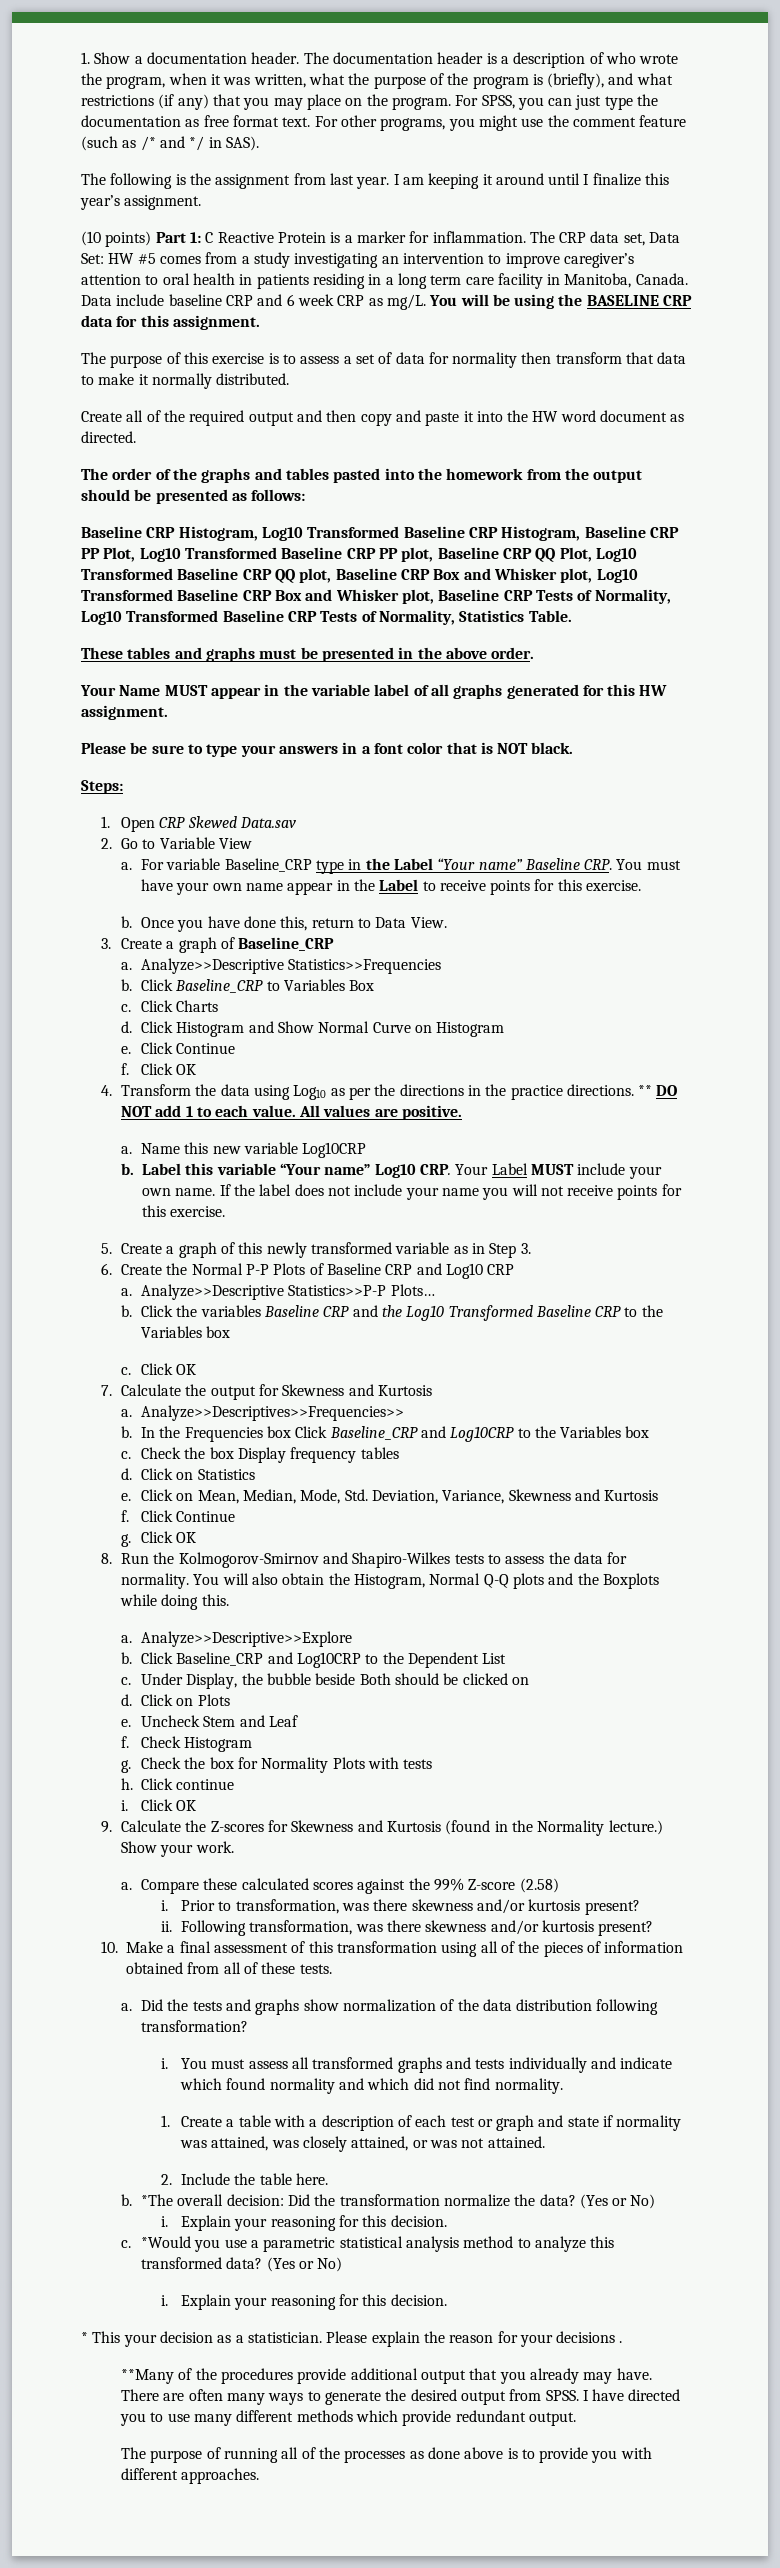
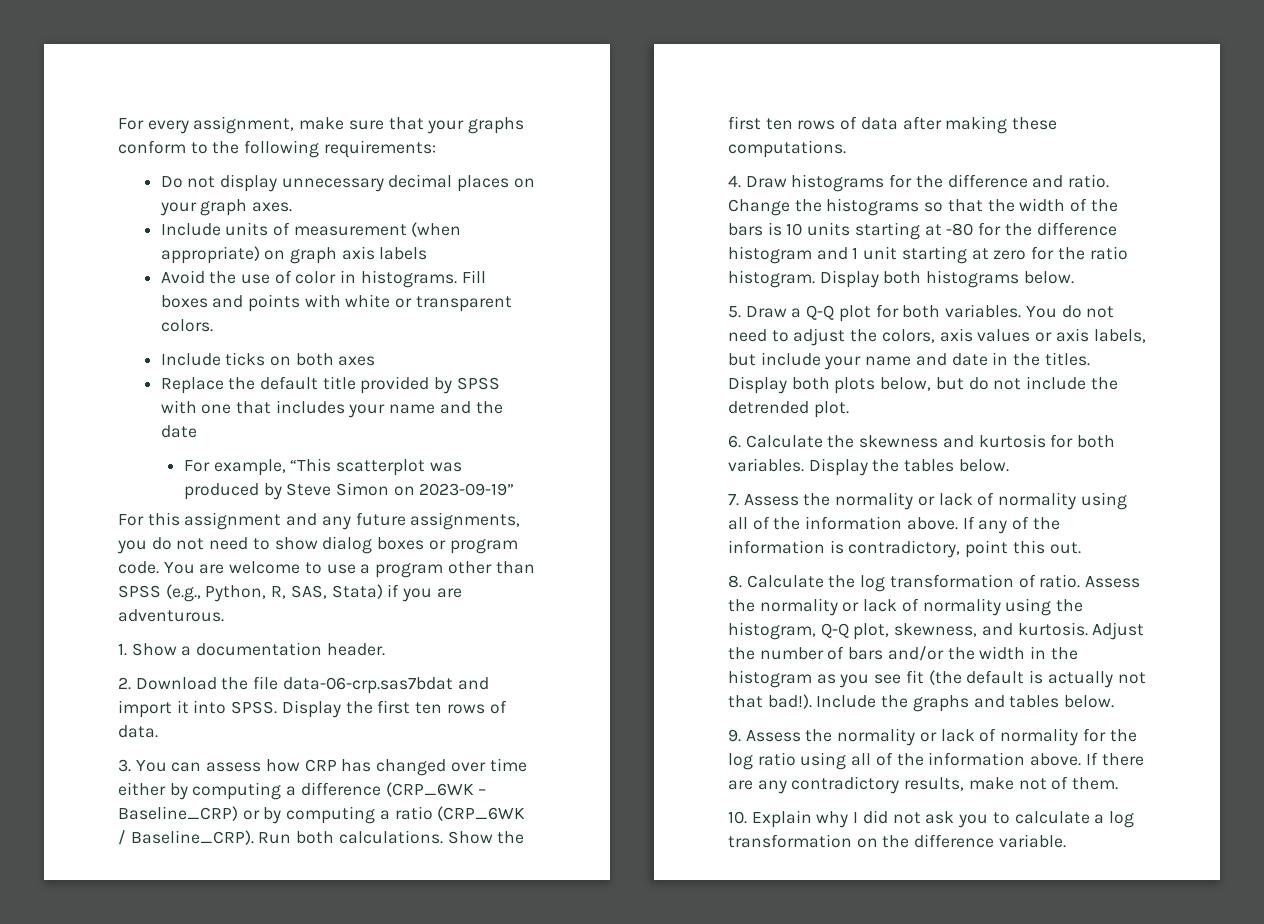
(81, 58) none -> [118,116,525,134] [118,140,436,158] [160,174,535,192] [159,199,292,216] [160,222,462,237] [160,246,428,264] [160,270,486,288] [160,294,512,312] [160,319,213,332] [160,352,376,366] [160,376,500,394] [160,400,503,418] [160,425,197,438] [183,458,462,476] [183,482,515,500] [118,512,521,530] [117,536,518,554] [118,561,535,578] [118,584,462,602] [118,609,224,622] For every assignment, make sure that your graphs conform to the following requirements: // Do not display unnecessary decimal places on your graph axes. // Include units of measurement (when appropriate) on graph axis labels // Avoid the use of color in histograms. Fill boxes and points with white or transparent colors. // Include ticks on both axes // Replace the default title provided by SPSS with one that includes your name and the date // For example, “This scatterplot was produced by Steve Simon on 2023-09-19” // For this assignment and any future assignments, you do not need to show dialog boxes or program code. You are welcome to use a program other than SPSS (e.g., Python, R, SAS, Stata) if you are adventurous. //
[303,52,679,68] [81,73,673,89] [81,94,659,110] [81,115,687,131] [81,136,259,151] [81,173,670,189] [80,195,202,210] [81,231,681,247] [81,252,634,268] [81,273,688,289] [81,294,693,310] [81,315,260,330] [81,352,687,368] [81,373,290,389] [81,410,685,426] [81,431,136,443] [81,468,643,483] [81,489,306,504] [81,526,679,541] [81,547,637,562] [81,568,638,583] [81,589,671,604] [81,610,572,625] [81,647,535,662] [80,684,668,699] [81,705,168,720] [81,742,574,757] [81,780,123,794] [100,816,296,832] [100,837,252,849] [120,858,681,874] [140,879,642,895] [120,916,447,932] [100,937,335,953] [120,958,442,974] [120,979,375,993] [120,1000,219,1012] [120,1021,505,1037] [120,1042,236,1054] [120,1063,197,1075] [100,1084,678,1100] [120,1105,462,1120] [120,1142,367,1158] [120,1163,662,1179] [141,1184,682,1200] [141,1205,226,1217] [100,1242,531,1258] [100,1263,515,1279] [120,1284,435,1300] [120,1305,663,1321] [140,1326,231,1338] [120,1363,197,1375] [100,1384,432,1400] [120,1405,404,1421] [120,1426,650,1442] [120,1447,399,1463] [120,1468,255,1480] [120,1489,659,1504] [120,1510,236,1522] [120,1531,197,1547] [100,1552,628,1568] [120,1573,659,1589] [119,1594,229,1610] [120,1631,352,1647] [120,1652,507,1668] [120,1673,529,1689] [120,1694,230,1706] [120,1715,298,1727] [120,1736,253,1752] [120,1757,433,1773] [120,1778,235,1790] [120,1799,197,1811] [100,1820,663,1836] [120,1841,234,1857] [120,1878,559,1894] [160,1899,640,1915] [160,1920,654,1936] [100,1941,684,1957] [125,1962,332,1974] [120,1999,659,2015] [140,2020,248,2032] [160,2057,673,2073] [179,2078,563,2094] [160,2115,682,2131] [179,2136,545,2152] [160,2173,328,2185] [120,2194,656,2209] [160,2215,447,2231] [120,2236,615,2252] [140,2257,343,2272] [160,2294,447,2310] [81,2331,623,2347] [120,2368,652,2384] [120,2389,681,2405] [119,2410,576,2426] [120,2447,652,2463] [120,2468,260,2484] The documentation header is a description of who wrote the program, when it was written, what the purpose of the program is (briefly), and what restrictions (if any) that you may place on the program. For SPSS, you can just type the documentation as free format text. For other programs, you might use the comment feature (such as /* and */ in SAS). // The following is the assignment from last year. I am keeping it around until I finalize this year’s assignment. // (10 points) Part 1: C Reactive Protein is a marker for inflammation. The CRP data set, Data Set: HW #5 comes from a study investigating an intervention to improve caregiver’s attention to oral health in patients residing in a long term care facility in Manitoba, Canada. Data include baseline CRP and 6 week CRP as mg/L. You will be using the BASELINE CRP data for this assignment. // The purpose of this exercise is to assess a set of data for normality then transform that data to make it normally distributed. // Create all of the required output and then copy and paste it into the HW word document as directed. // The order of the graphs and tables pasted into the homework from the output should be presented as follows: // Baseline CRP Histogram, Log10 Transformed Baseline CRP Histogram, Baseline CRP PP Plot, Log10 Transformed Baseline CRP PP plot, Baseline CRP QQ Plot, Log10 Transformed Baseline CRP QQ plot, Baseline CRP Box and Whisker plot, Log10 Transformed Baseline CRP Box and Whisker plot, Baseline CRP Tests of Normality, Log10 Transformed Baseline CRP Tests of Normality, Statistics Table. // These tables and graphs must be presented in the above order. // Your Name MUST appear in the variable label of all graphs generated for this HW assignment. // Please be sure to type your answers in a font color that is NOT black. // Steps: // 1. Open CRP Skewed Data.sav // 2. Go to Variable View // a. For variable Baseline_CRP type in the Label “Your name” Baseline CRP. You must have your own name appear in the Label to receive points for this exercise. // b. Once you have done this, return to Data View. // 3. Create a graph of Baseline_CRP // a. Analyze>>Descriptive Statistics>>Frequencies // b. Click Baseline_CRP to Variables Box // c. Click Charts // d. Click Histogram and Show Normal Curve on Histogram // e. Click Continue // f. Click OK // 4. Transform the data using Log10 as per the directions in the practice directions. ** DO NOT add 1 to each value. All values are positive. // a. Name this new variable Log10CRP // b. Label this variable “Your name” Log10 CRP. Your Label MUST include your own name. If the label does not include your name you will not receive points for this exercise. // 5. Create a graph of this newly transformed variable as in Step 3. // 6. Create the Normal P-P Plots of Baseline CRP and Log10 CRP // a. Analyze>>Descriptive Statistics>>P-P Plots… // b. Click the variables Baseline CRP and the Log10 Transformed Baseline CRP to the Variables box // c. Click OK // 7. Calculate the output for Skewness and Kurtosis // a. Analyze>>Descriptives>>Frequencies>> // b. In the Frequencies box Click Baseline_CRP and Log10CRP to the Variables box // c. Check the box Display frequency tables // d. Click on Statistics // e. Click on Mean, Median, Mode, Std. Deviation, Variance, Skewness and Kurtosis // f. Click Continue // g. Click OK // 8. Run the Kolmogorov-Smirnov and Shapiro-Wilkes tests to assess the data for normality. You will also obtain the Histogram, Normal Q-Q plots and the Boxplots while doing this. // a. Analyze>>Descriptive>>Explore // b. Click Baseline_CRP and Log10CRP to the Dependent List // c. Under Display, the bubble beside Both should be clicked on // d. Click on Plots // e. Uncheck Stem and Leaf // f. Check Histogram // g. Check the box for Normality Plots with tests // h. Click continue // i. Click OK // 9. Calculate the Z-scores for Skewness and Kurtosis (found in the Normality lecture.) Show your work. // a. Compare these calculated scores against the 99% Z-score (2.58) // i. Prior to transformation, was there skewness and/or kurtosis present? // ii. Following transformation, was there skewness and/or kurtosis present? // 10. Make a final assessment of this transformation using all of the pieces of information obtained from all of these tests. // a. Did the tests and graphs show normalization of the data distribution following transformation? // i. You must assess all transformed graphs and tests individually and indicate which found normality and which did not find normality. // 1. Create a table with a description of each test or graph and state if normality was attained, was closely attained, or was not attained. // 2. Include the table here. // b. *The overall decision: Did the transformation normalize the data? (Yes or No) // i. Explain your reasoning for this decision. // c. *Would you use a parametric statistical analysis method to analyze this transformed data? (Yes or No) // i. Explain your reasoning for this decision. // * This your decision as a statistician. Please explain the reason for your decisions . // **Many of the procedures provide additional output that you already may have. There are often many ways to generate the desired output from SPSS. I have directed you to use many different methods which provide redundant output. // The purpose of running all of the processes as done above is to provide you with different approaches. -> [118,676,489,694] [118,700,507,718] [118,725,158,738] [118,758,527,776] [118,782,487,800] [118,806,526,824] [118,830,525,845] [728,116,1058,134] [728,140,846,158] [728,174,1110,192] [728,198,1118,216] [728,222,1117,240] [728,246,1128,264] [728,270,1074,288] [728,304,1115,322] [728,328,1146,346] [728,352,1090,370] [728,376,1118,394] [728,401,849,418] [728,434,1116,448] [728,458,1009,476] [728,492,1127,510] [728,516,1060,534] [728,540,1081,558] [728,574,1141,592] [728,598,1084,616] [728,622,1145,640] [728,646,1078,661] [728,670,1146,688] [728,694,1115,712] [728,728,1137,746] [728,752,1144,770] [728,776,1119,794] [728,810,1134,828] [728,834,1066,848] // 2. Download the file data-06-crp.sas7bdat and import it into SPSS. Display the first ten rows of data. // 3. You can assess how CRP has changed over time either by computing a difference (CRP_6WK – Baseline_CRP) or by computing a ratio (CRP_6WK / Baseline_CRP). Run both calculations. Show the first ten rows of data after making these computations. // 4. Draw histograms for the difference and ratio. Change the histograms so that the width of the bars is 10 units starting at -80 for the difference histogram and 1 unit starting at zero for the ratio histogram. Display both histograms below. // 5. Draw a Q-Q plot for both variables. You do not need to adjust the colors, axis values or axis labels, but include your name and date in the titles. Display both plots below, but do not include the detrended plot. // 6. Calculate the skewness and kurtosis for both variables. Display the tables below. // 7. Assess the normality or lack of normality using all of the information above. If any of the information is contradictory, point this out. // 8. Calculate the log transformation of ratio. Assess the normality or lack of normality using the histogram, Q-Q plot, skewness, and kurtosis. Adjust the number of bars and/or the width in the histogram as you see fit (the default is actually not that bad!). Include the graphs and tables below. // 9. Assess the normality or lack of normality for the log ratio using all of the information above. If there are any contradictory results, make not of them. // 10. Explain why I did not ask you to calculate a log transformation on the difference variable.

